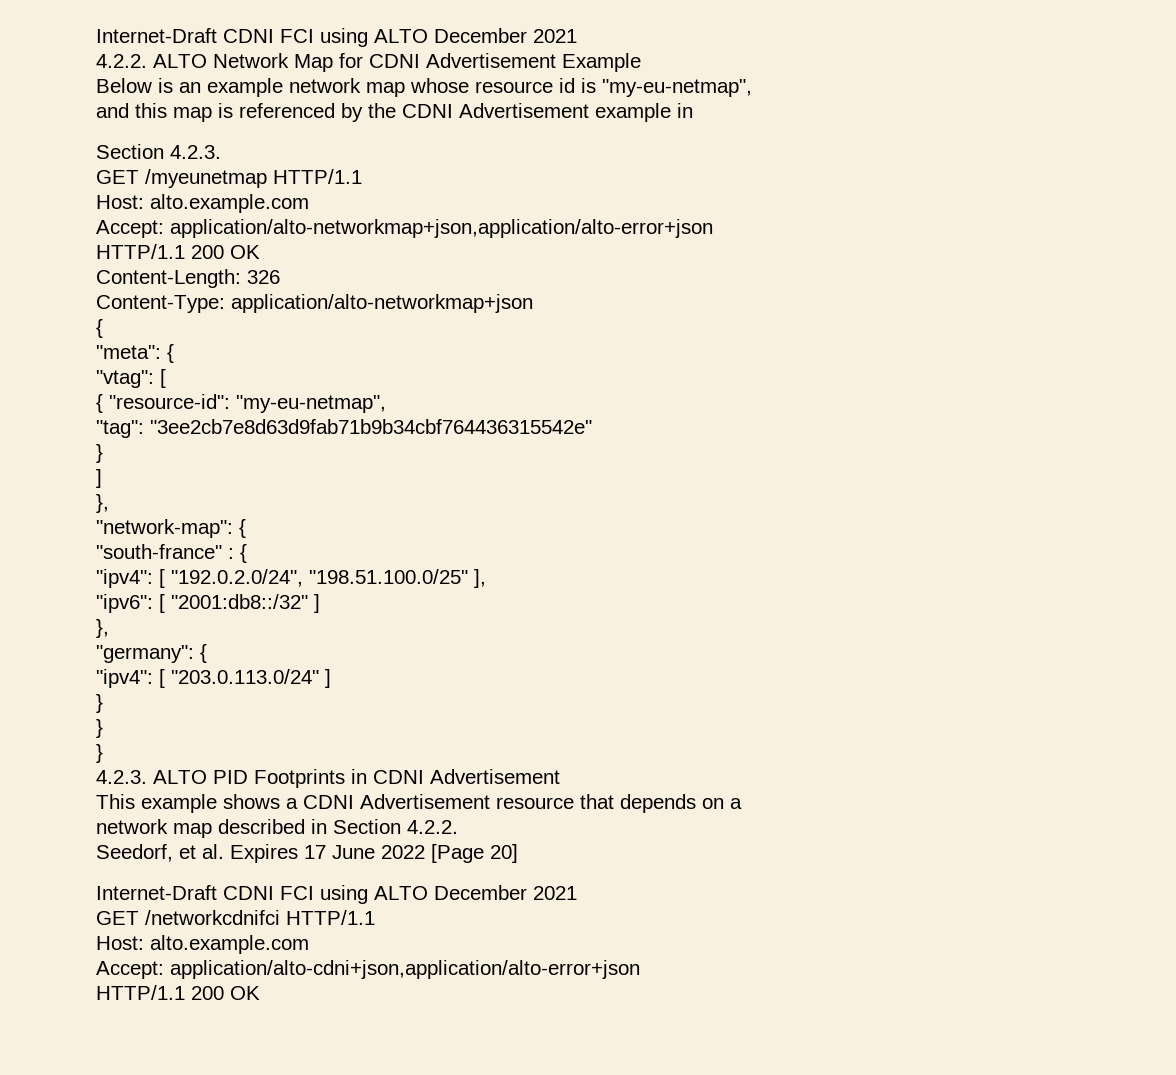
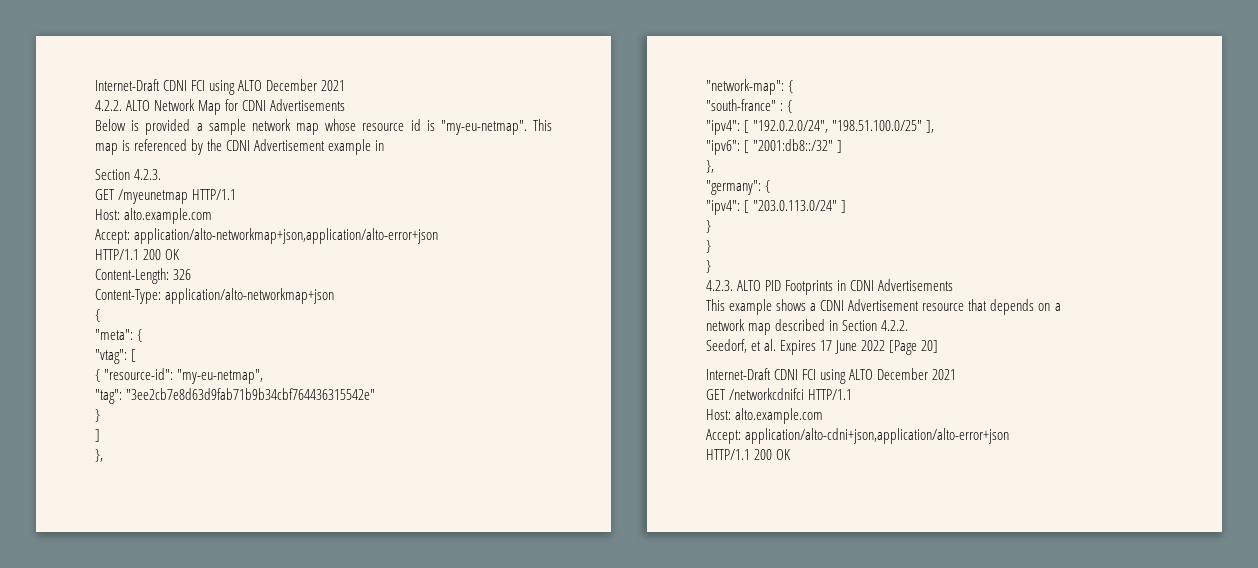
[426,53,641,72] Advertisement Example -> [270,99,346,111] Advertisements
[179,78,283,97] an example -> [145,119,246,135] provided a sample
[602,79,752,97] [96,103,167,118] "my-eu-netmap", // and this -> [440,119,552,135] "my-eu-netmap". This
[430,769,560,784] Advertisement -> [878,279,954,291] Advertisements

